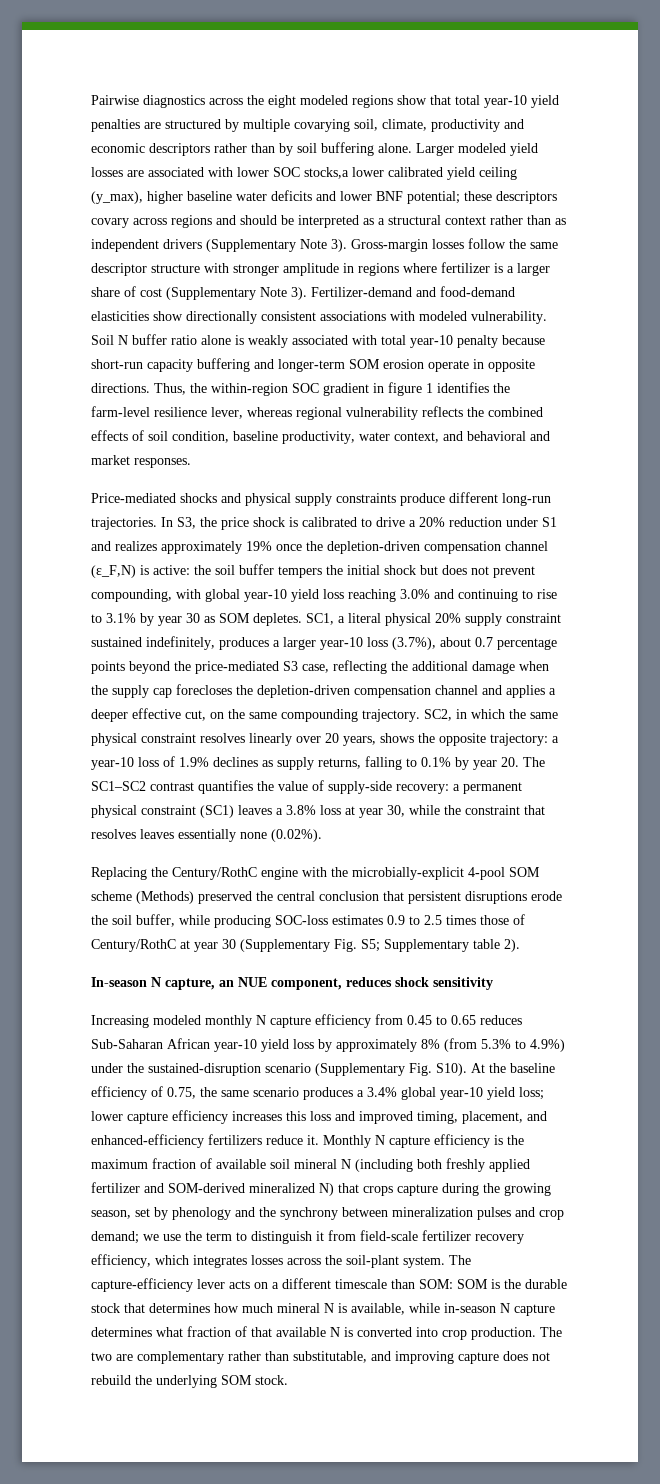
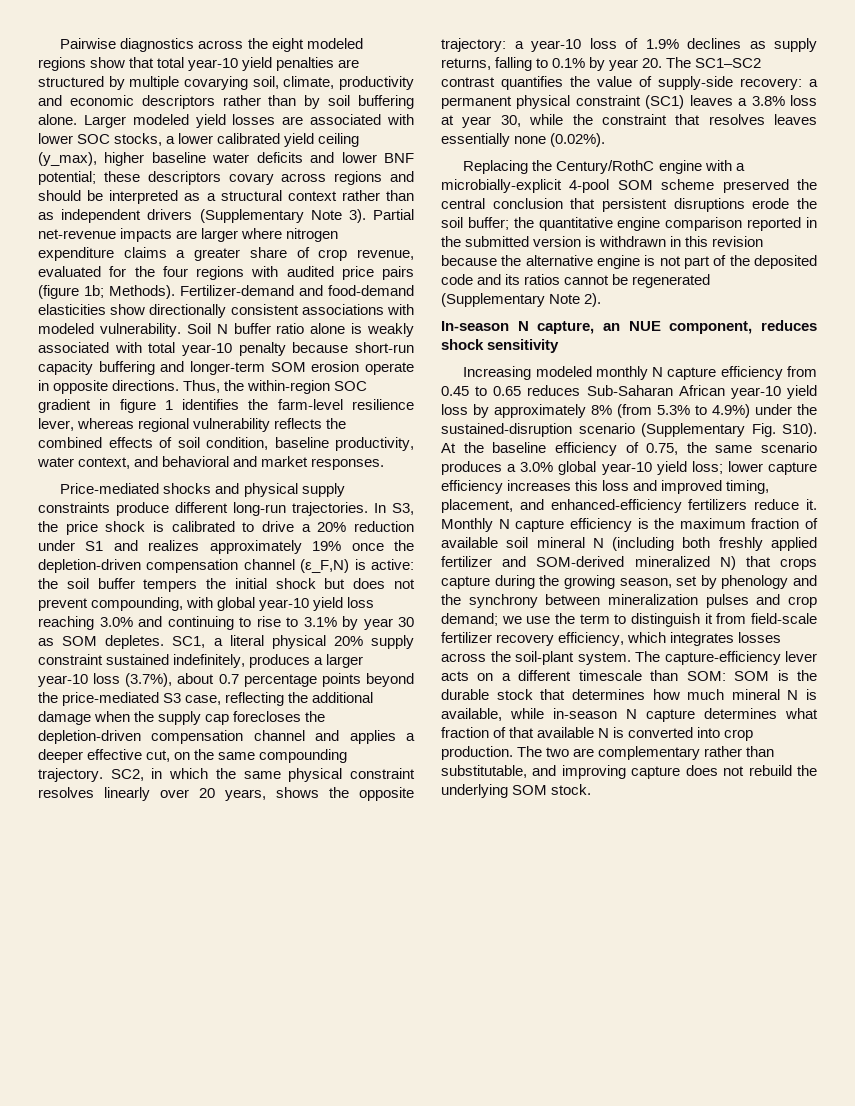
[304,167,349,179] stocks,a -> [114,133,176,146] stocks, a
[351,238,558,252] [91,262,550,276] [91,286,307,300] Gross-margin losses follow the same descriptor structure with stronger amplitude in regions where fertilizer is a larger share of cost (Supplementary Note 3). -> [373,209,415,220] [38,228,339,242] [38,247,415,261] [38,266,414,280] [38,285,175,299] Partial net-revenue impacts are larger where nitrogen expenditure claims a greater share of crop revenue, evaluated for the four regions with audited price pairs (figure 1b; Methods).
[331,867,348,877] the -> [735,163,745,171] a
[136,891,194,904] (Methods) -> (715, 184) none
[136,914,525,928] [91,939,500,952] buffer, while producing SOC-loss estimates 0.9 to 2.5 times those of Century/RothC at year 30 (Supplementary Fig. S5; Supplementary table -> [467,217,818,231] [441,236,764,247] [441,255,817,269] [441,274,711,288] [441,293,581,307] buffer; the quantitative engine comparison reported in the submitted version is withdrawn in this revision because the alternative engine is not part of the deposited code and its ratios cannot be regenerated (Supplementary Note
[367,1087,397,1097] 3.4% -> [520,462,554,472] 3.0%

